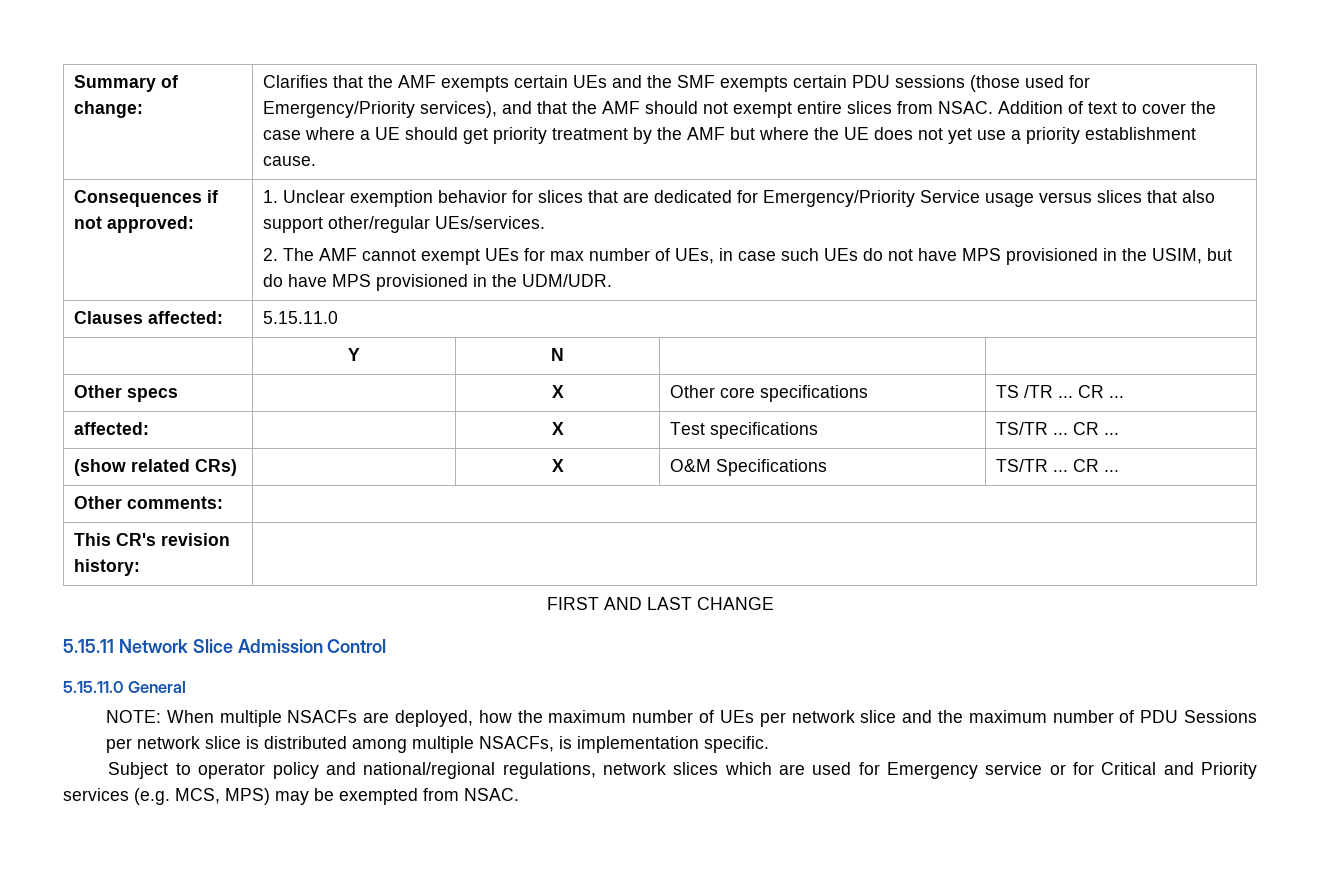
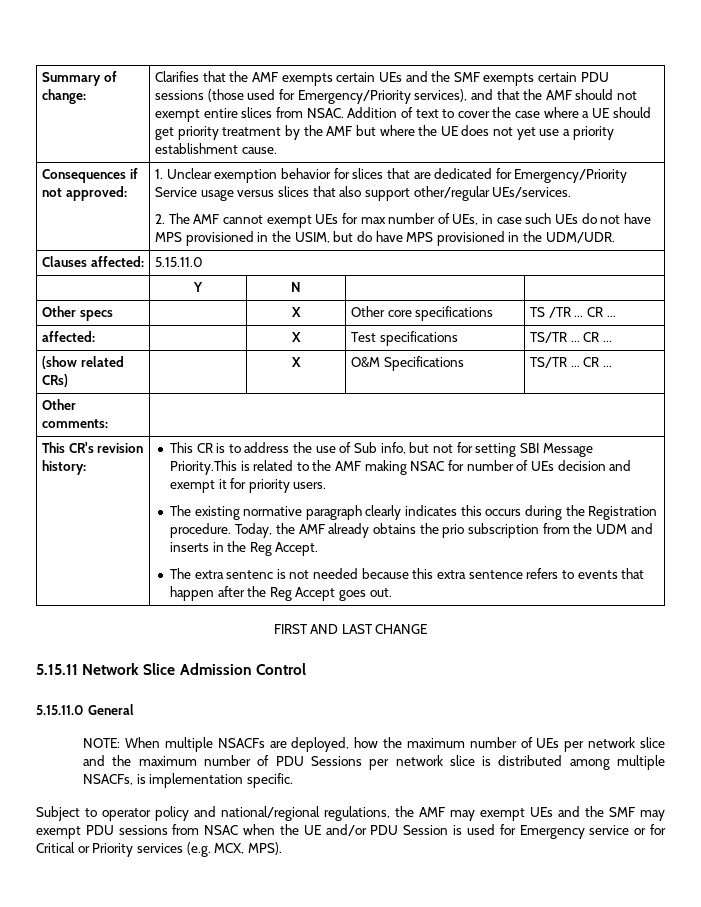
(140, 567) none -> [169,442,593,457] [169,460,632,475] [169,478,327,493] [169,505,658,520] [169,523,653,538] [169,541,319,556] [169,568,645,579] [169,586,392,601] This CR is to address the use of Sub info, but not for setting SBI Message Priority.This is related to the AMF making NSAC for number of UEs decision and exempt it for priority users. // The existing normative paragraph clearly indicates this occurs during the Registration procedure. Today, the AMF already obtains the prio subscription from the UDM and inserts in the Reg Accept. // The extra sentenc is not needed because this extra sentence refers to events that happen after the Reg Accept goes out.
[602,762,805,775] network slices which are -> [395,806,665,821] [36,824,463,839] the AMF may exempt UEs and the SMF may exempt PDU sessions from NSAC when the UE and/or PDU Session is
[1163,762,1194,775] and -> [77,846,90,853] or
[175,788,519,805] MCS, MPS) may be exempted from NSAC. -> [214,842,282,855] MCX, MPS).

